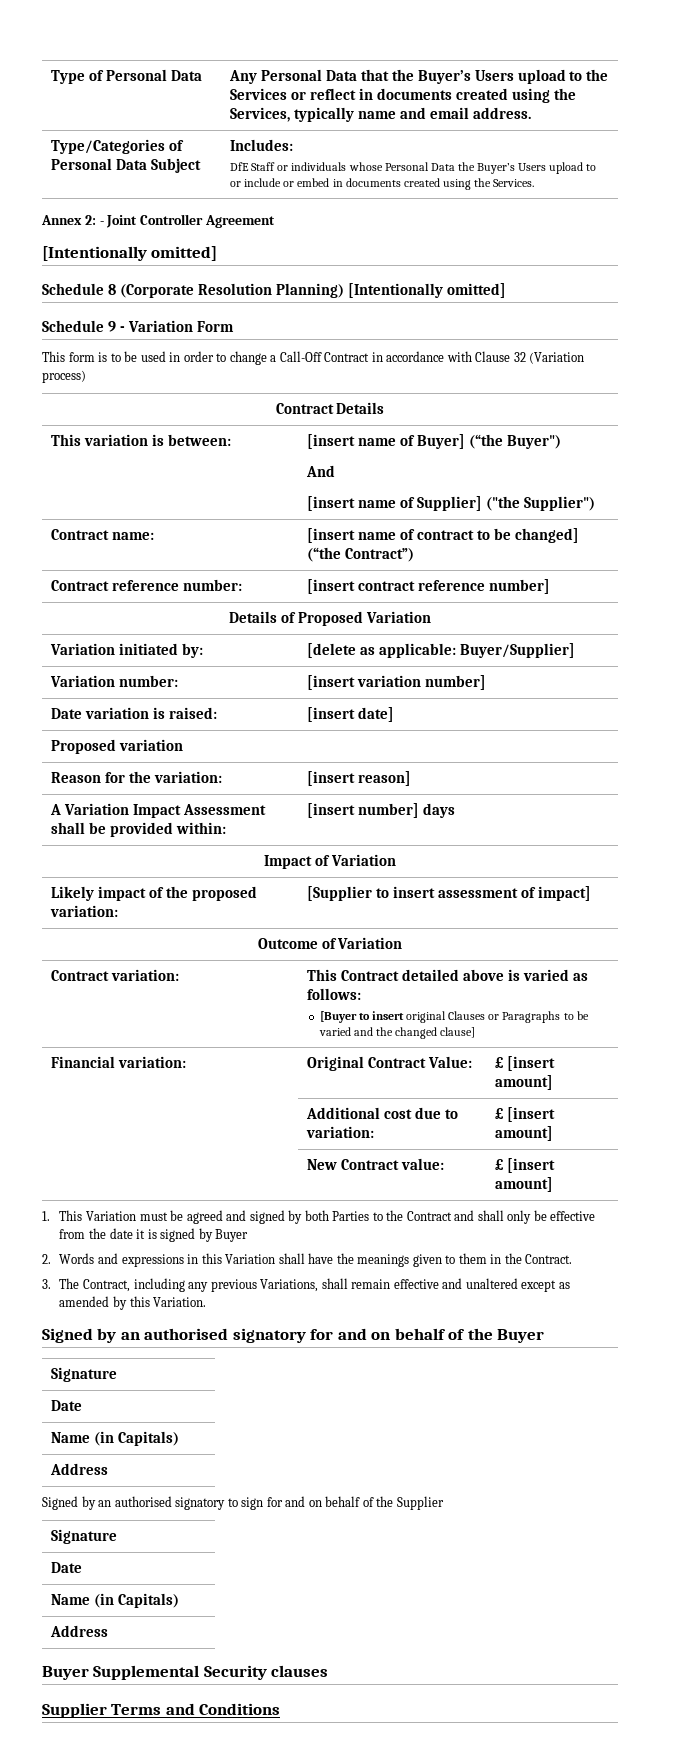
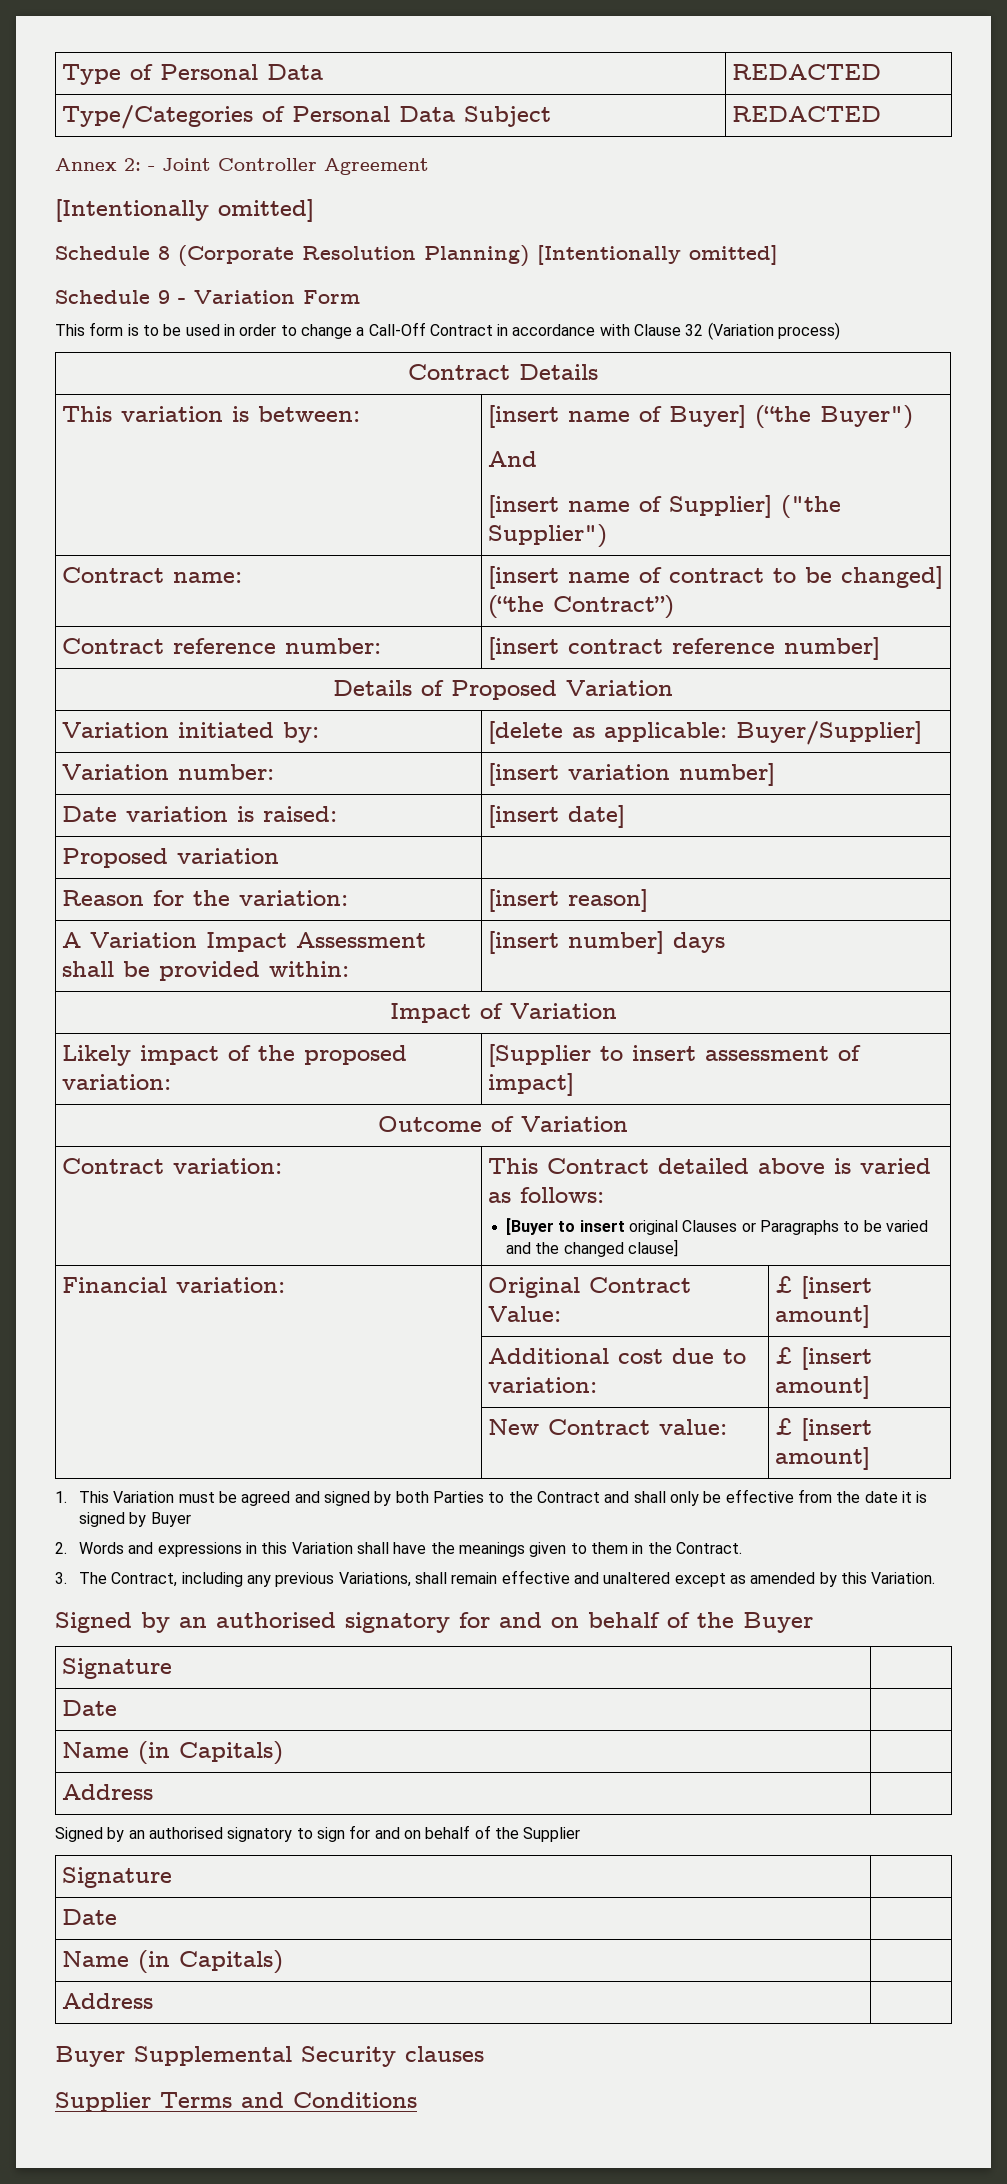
[229,69,609,84] [230,88,576,103] [230,107,531,122] Any Personal Data that the Buyer’s Users upload to the Services or reflect in documents created using the Services, typically name and email address. -> [732,64,882,80] REDACTED
[230,139,294,151] [230,162,597,174] [230,178,535,190] Includes: // DfE Staff or individuals whose Personal Data the Buyer’s Users upload to or include or embed in documents created using the Services. -> [732,106,882,122] REDACTED

